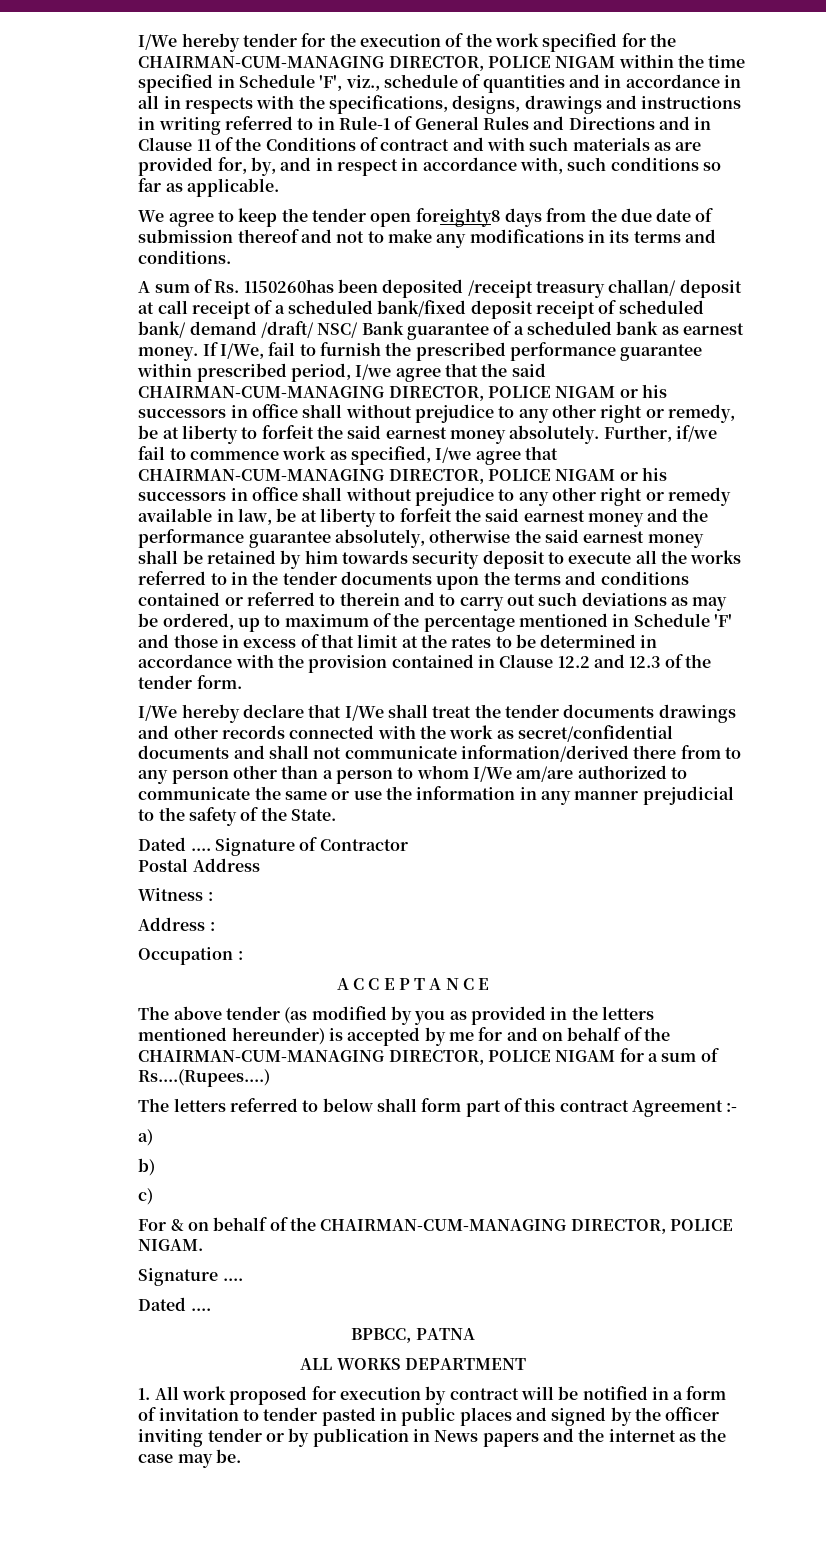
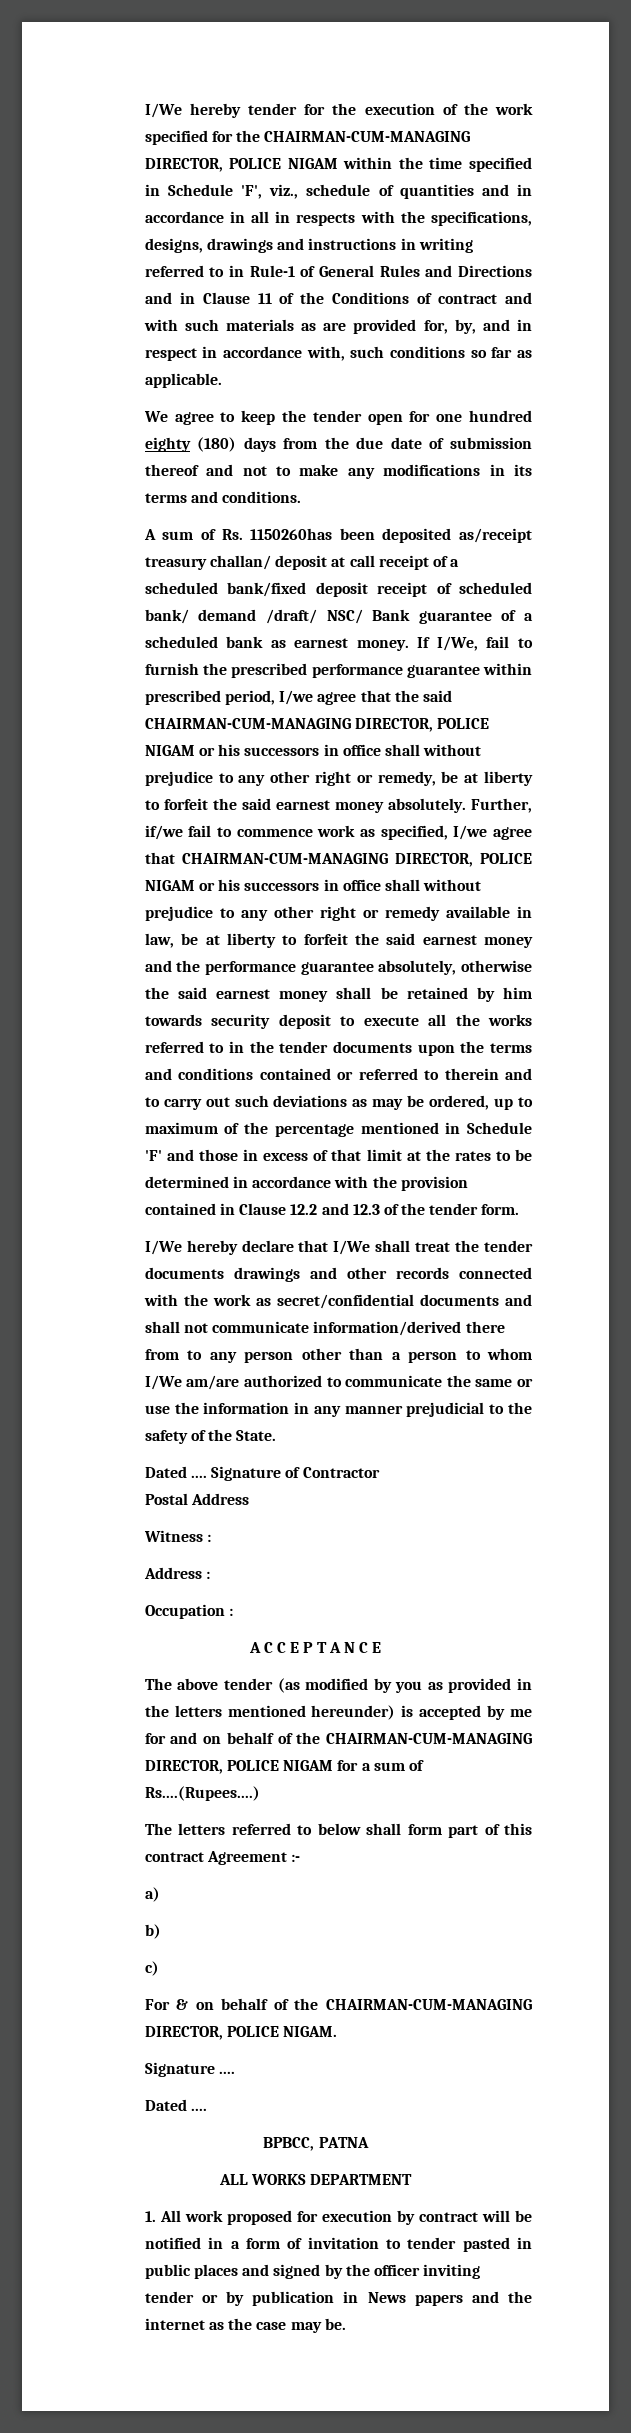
[415,208,501,227] foreighty8 -> [409,410,532,422] [144,437,237,452] for one hundred eighty (180)
[467,280,533,298] /receipt -> [458,528,532,543] as/receipt

